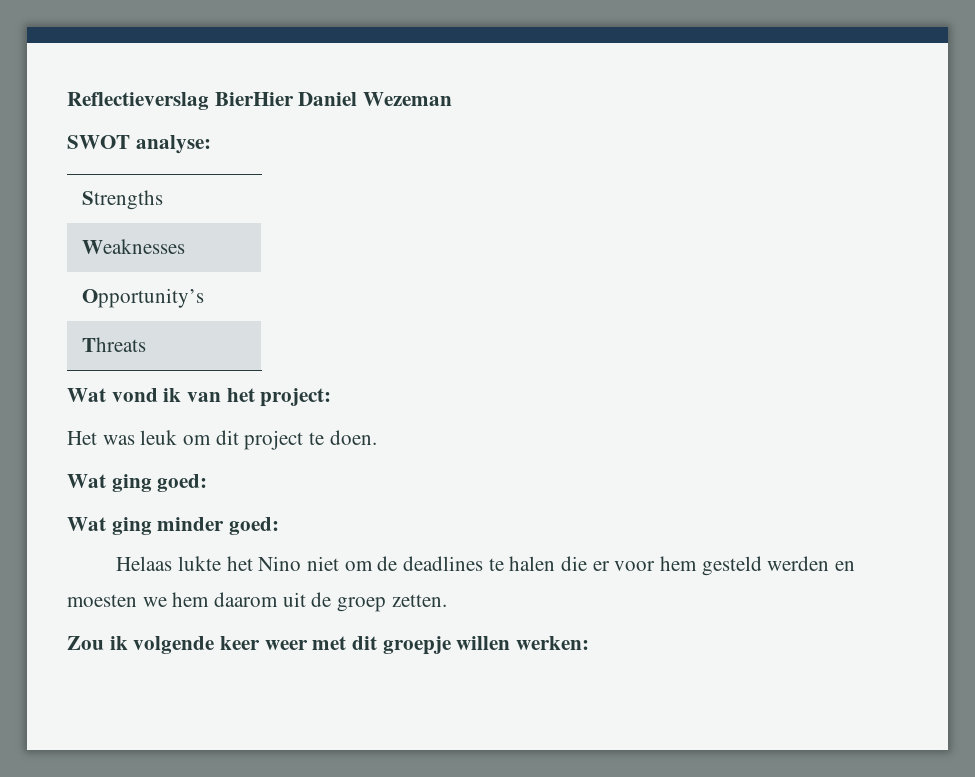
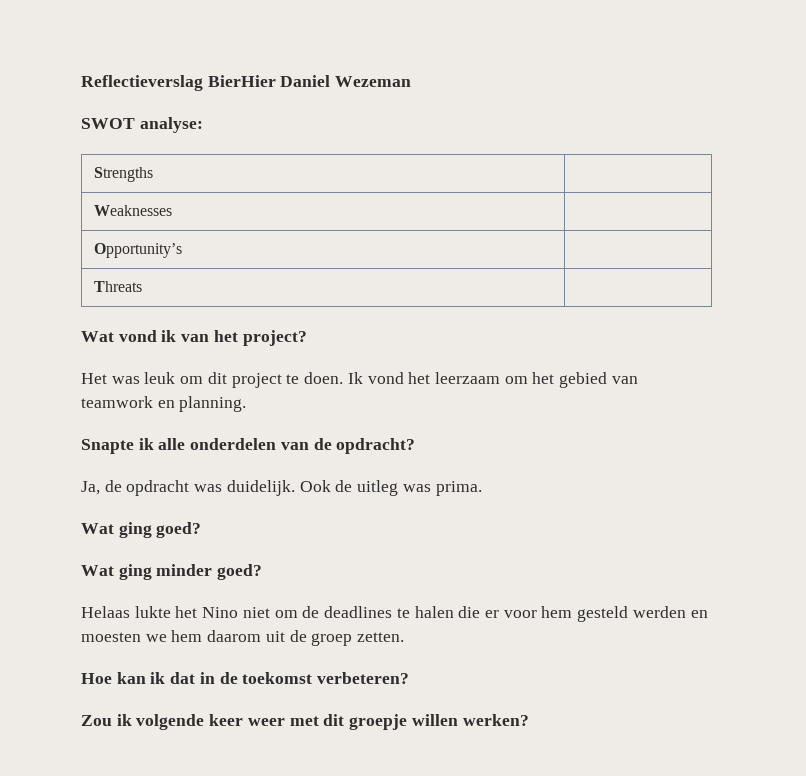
[260,388,332,407] project: -> [242,330,307,346] project?
[67,474,208,492] // Wat ging goed: -> [347,372,638,388] [81,396,247,412] [81,438,416,454] [81,480,482,496] [81,522,202,538] Ik vond het leerzaam om het gebied van teamwork en planning. // Snapte ik alle onderdelen van de opdracht? // Ja, de opdracht was duidelijk. Ook de uitleg was prima. // Wat ging goed?
[229,517,280,535] goed: -> [217,564,263,580] goed?
(447, 600) none -> [81,672,410,684] // Hoe kan ik dat in de toekomst verbeteren?
[516,636,590,650] werken: -> [462,714,529,726] werken?

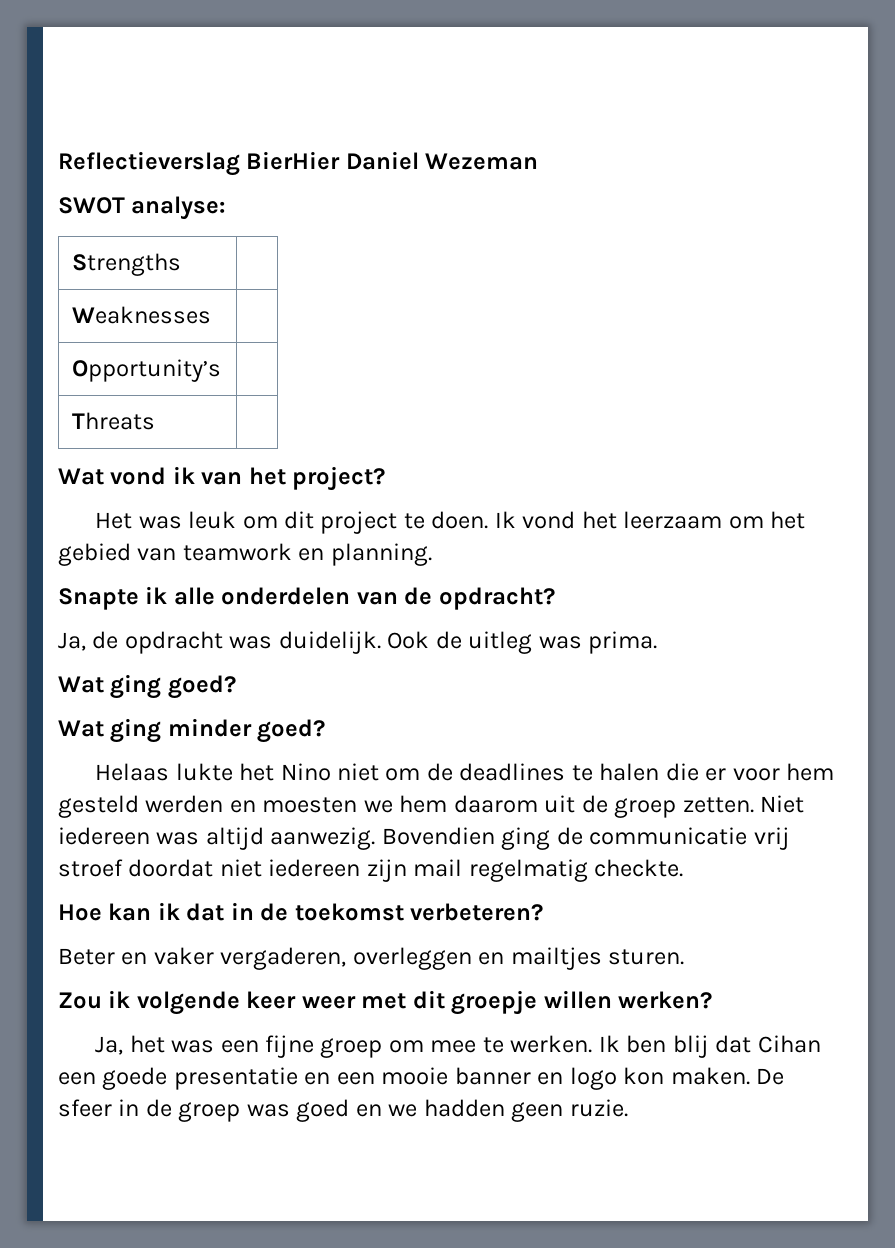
(405, 637) none -> [760,795,805,813] [58,827,790,850] [58,859,684,882] Niet iedereen was altijd aanwezig. Bovendien ging de communicatie vrij stroef doordat niet iedereen zijn mail regelmatig checkte.
(410, 678) none -> [58,947,685,970] // Beter en vaker vergaderen, overleggen en mailtjes sturen.
(529, 720) none -> [95,1035,821,1058] [58,1067,785,1090] [58,1099,628,1122] // Ja, het was een fijne groep om mee te werken. Ik ben blij dat Cihan een goede presentatie en een mooie banner en logo kon maken. De sfeer in de groep was goed en we hadden geen ruzie.

